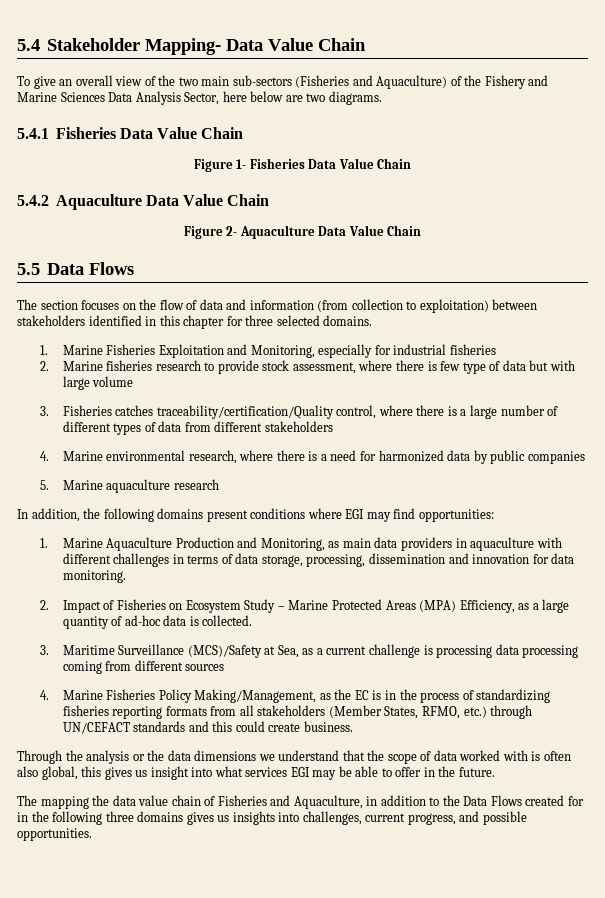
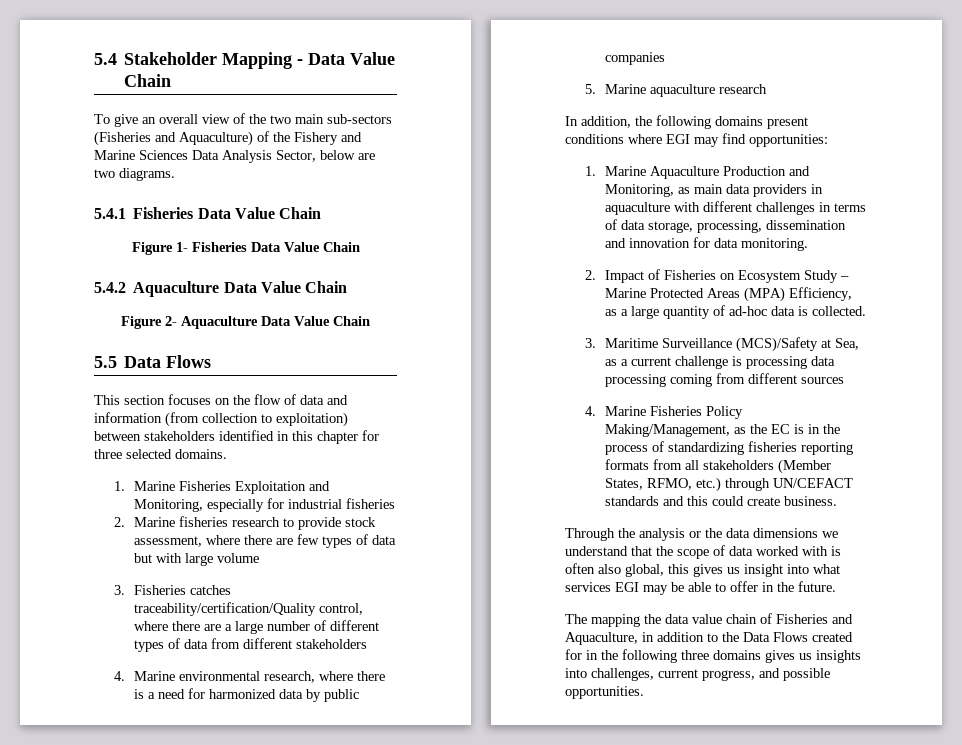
[144,38,221,55] Mapping- -> [222,52,304,69] Mapping -
[222,91,247,102] here -> (316, 156) none
[17,299,37,310] The -> [94,395,120,405] This
[427,361,486,374] is few type -> [276,534,353,548] are few types
[447,406,457,416] is -> [204,624,222,631] are

